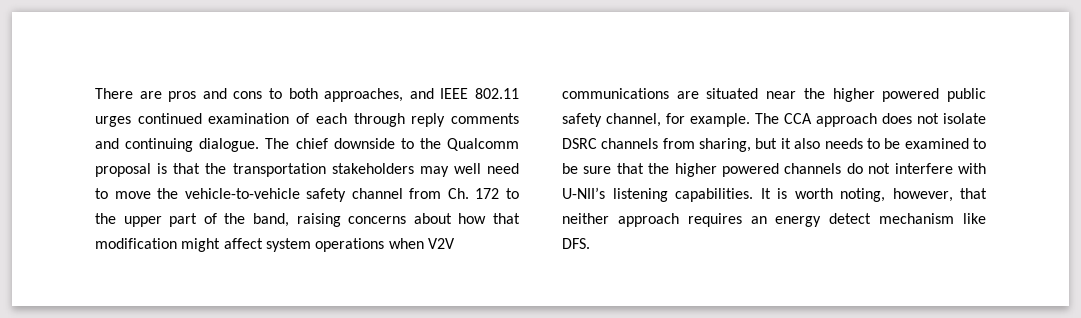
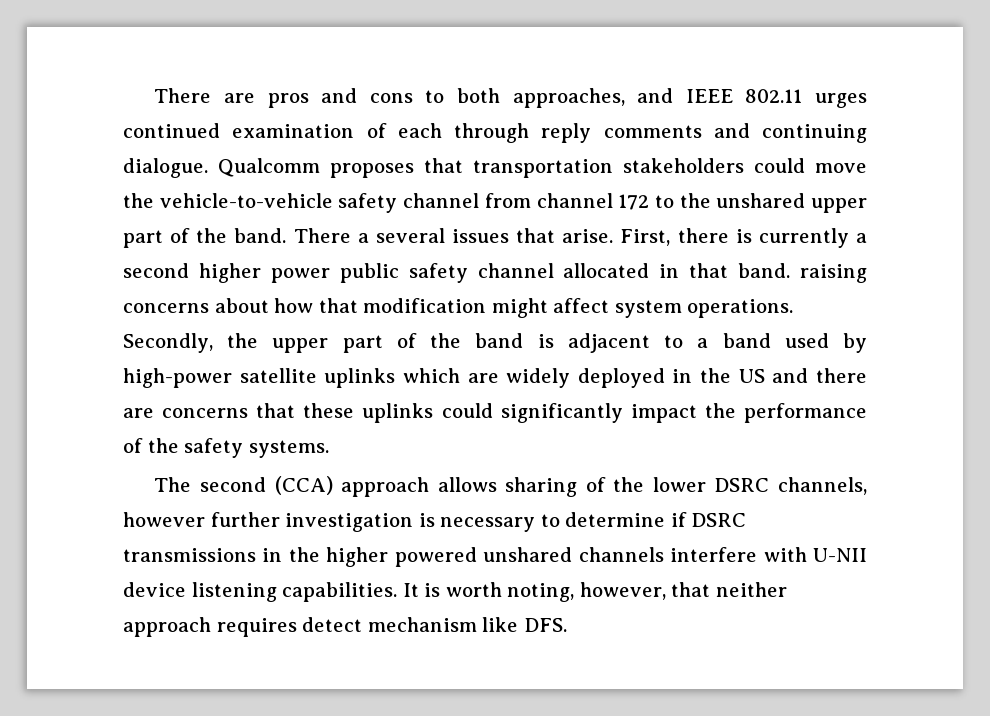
[265,138,519,151] [95,163,519,177] [95,188,108,199] The chief downside to the Qualcomm proposal is that the transportation stakeholders may well need to -> [218,158,805,178] Qualcomm proposes that transportation stakeholders could
[447,188,469,199] Ch. -> [536,193,613,208] channel
[123,213,289,227] upper part of the band, -> [716,193,868,213] [123,228,867,248] [123,263,791,283] unshared upper part of the band. There a several issues that arise. First, there is currently a second higher power public safety channel allocated in that band.
[315,238,455,252] [562,88,986,102] [562,113,986,127] [562,138,987,152] [562,163,986,177] [562,187,605,199] operations when V2V communications are situated near the higher powered public safety channel, for example. The CCA approach does not isolate DSRC channels from sharing, but it also needs to be examined to be sure that the higher powered channels do not interfere with U-NII’s -> [687,299,794,318] [123,333,868,353] [123,368,867,388] [123,403,867,423] [123,438,329,458] [154,476,868,497] [123,512,747,532] [123,547,868,567] [123,582,186,597] operations. Secondly, the upper part of the band is adjacent to a band used by high-power satellite uplinks which are widely deployed in the US and there are concerns that these uplinks could significantly impact the performance of the safety systems. // The second (CCA) approach allows sharing of the lower DSRC channels, however further investigation is necessary to determine if DSRC transmissions in the higher powered unshared channels interfere with U-NII device
[750,216,822,227] an energy -> (297, 627) none

